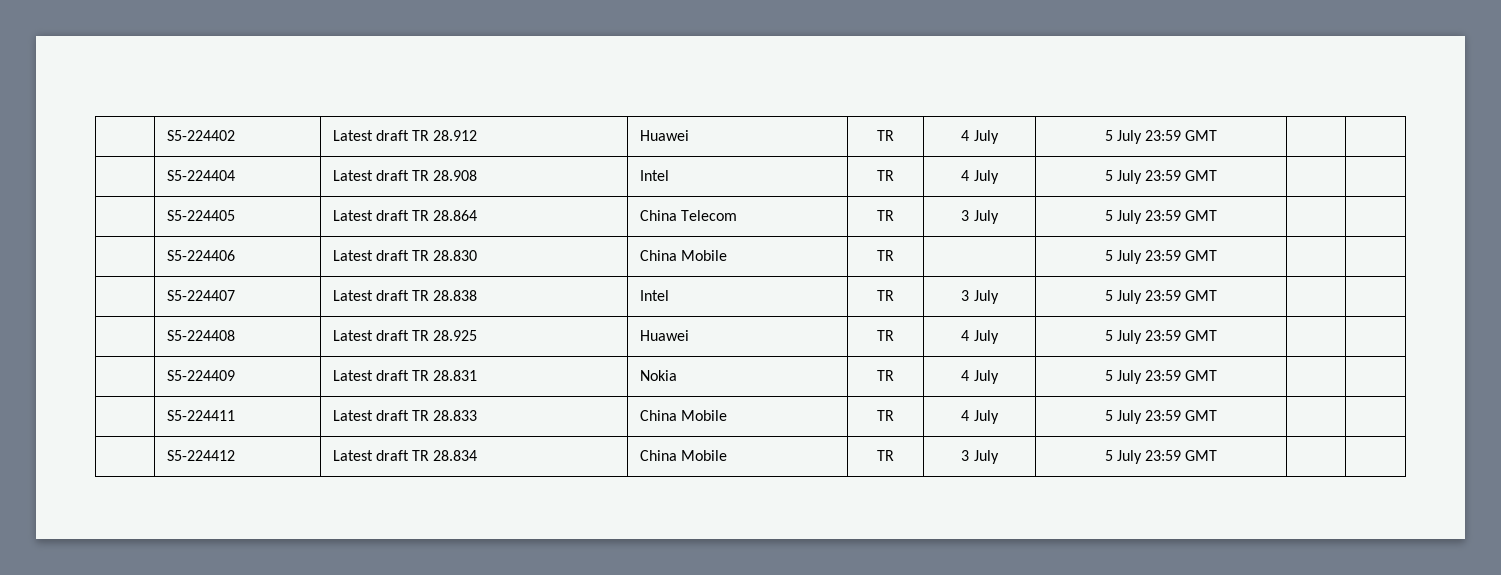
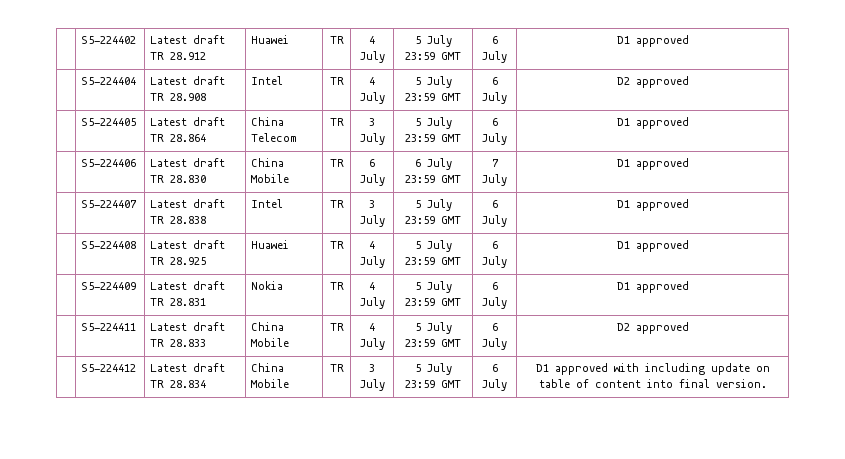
(1218, 135) | -> [491,36,498,44] [482,51,507,63] [616,35,689,47] 6 July | D1 approved
(1218, 175) | -> [491,77,498,85] [482,92,507,104] [616,76,689,88] 6 July | D2 approved
(1218, 215) | -> [491,118,498,126] [482,133,507,145] [616,117,689,129] 6 July | D1 approved
[1104,250,1218,264] | 5 July 23:59 GMT | | -> [369,159,375,167] [359,174,385,186] [414,158,452,170] [405,175,461,183] [491,159,499,167] [482,174,507,186] [616,158,689,170] 6 July | 6 July 23:59 GMT | 7 July | D1 approved
(1218, 295) | -> [491,200,498,208] [482,215,507,227] [616,199,689,211] 6 July | D1 approved
(1218, 335) | -> [491,241,498,249] [482,256,507,268] [616,240,689,252] 6 July | D1 approved
(1218, 375) | -> [491,282,498,290] [482,297,507,309] [616,281,689,293] 6 July | D1 approved
(1218, 415) | -> [491,323,498,331] [482,338,507,350] [616,322,689,334] 6 July | D2 approved
(1218, 455) | -> [491,364,498,372] [482,379,507,391] [535,363,770,375] [538,379,767,388] 6 July | D1 approved with including update on table of content into final version.

